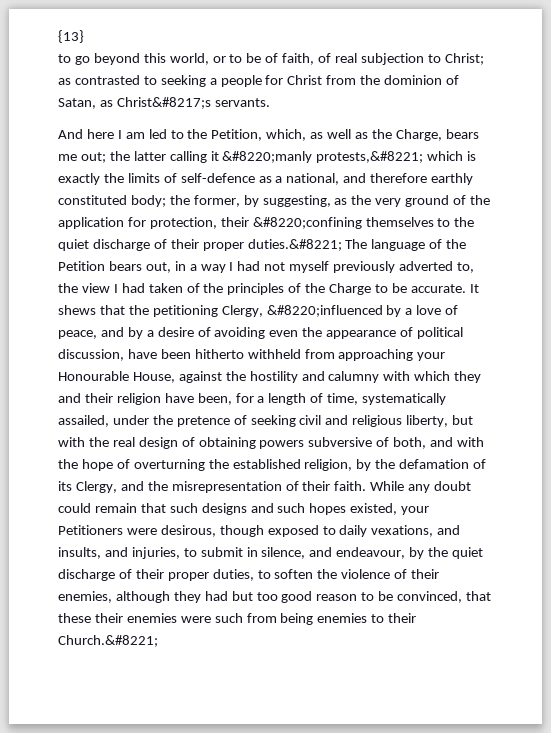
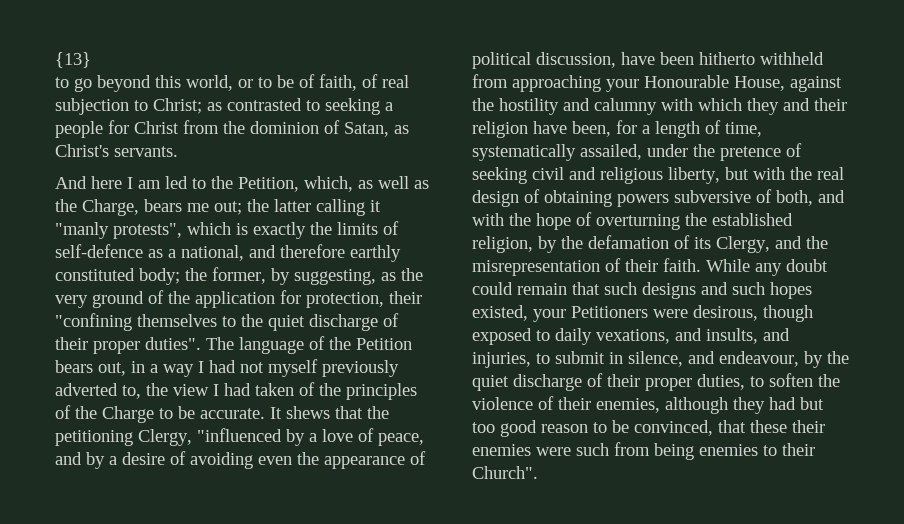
[116,97,211,109] Christ&#8217;s -> [55,144,109,157] Christ's
[222,151,424,163] &#8220;manly protests,&#8221; -> [55,222,182,239] "manly protests",
[252,217,362,229] &#8220;confining -> [55,313,132,331] "confining
[247,239,342,251] duties.&#8221; -> [145,337,201,350] duties".
[266,305,383,317] &#8220;influenced -> [197,428,282,442] "influenced
[58,635,158,647] Church.&#8221; -> [472,466,538,479] Church".

